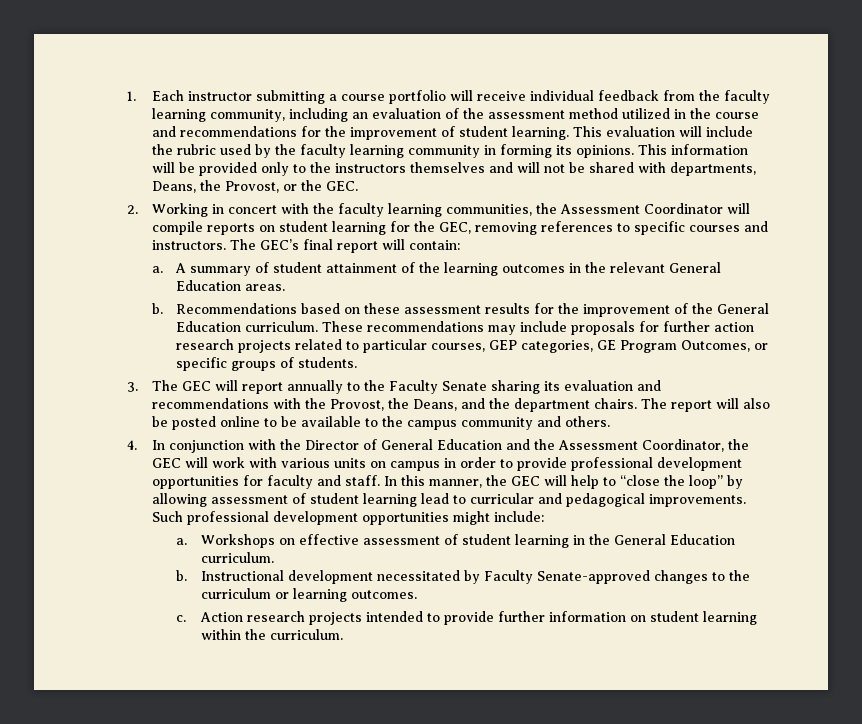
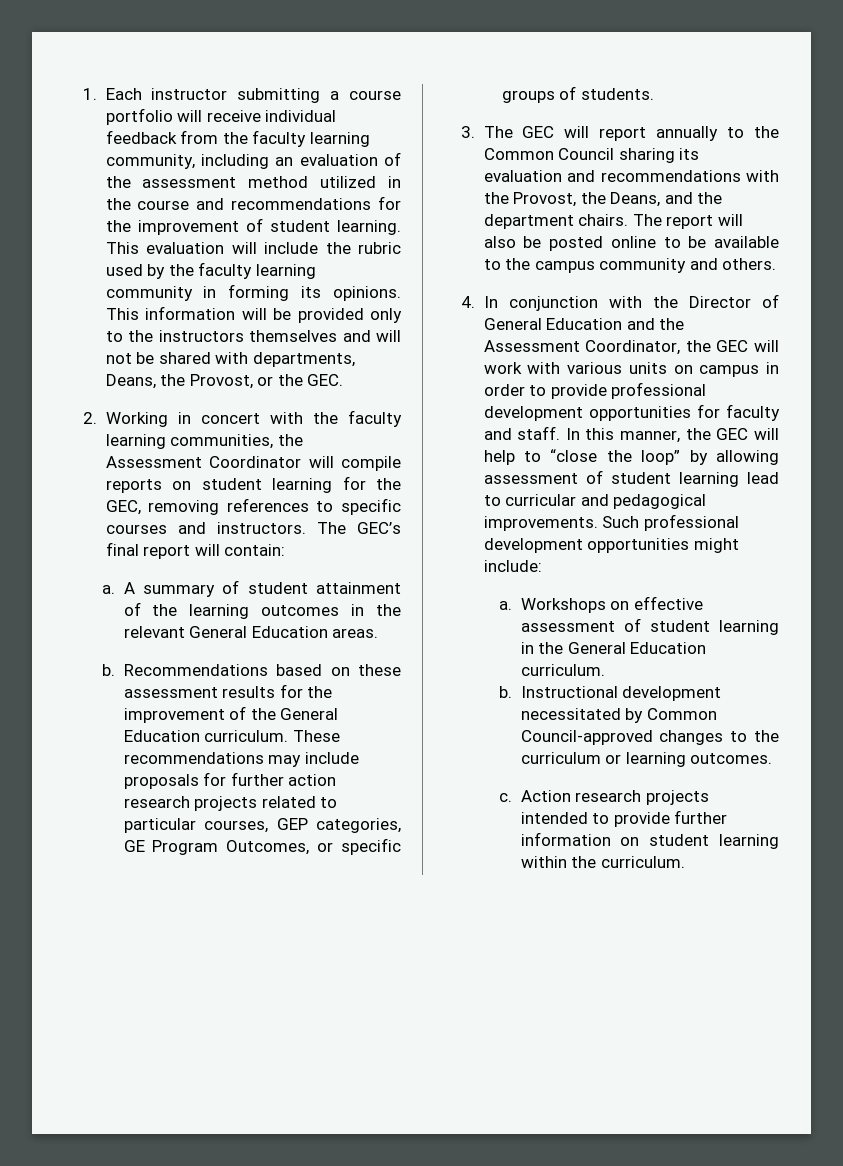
[388,380,487,394] Faculty Senate -> [483,148,615,160] Common Council
[483,570,650,584] Faculty Senate-approved -> [646,708,717,720] [520,730,653,745] Common Council-approved

